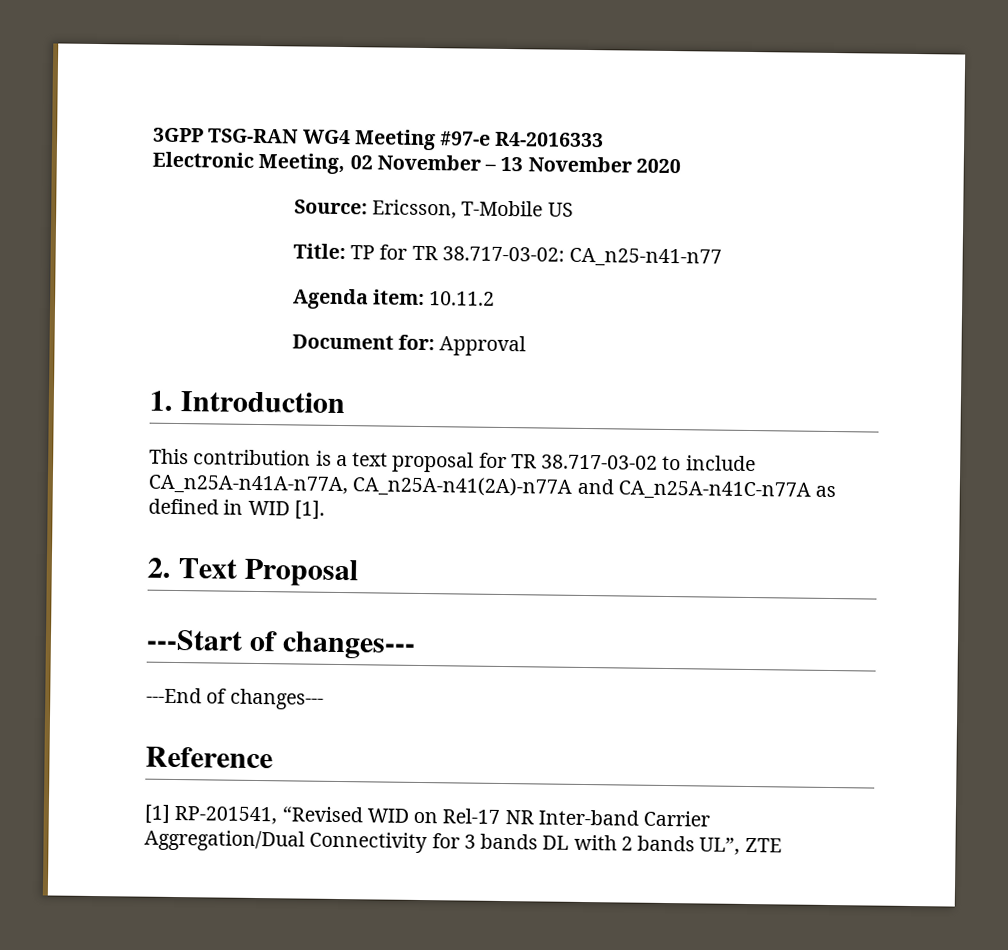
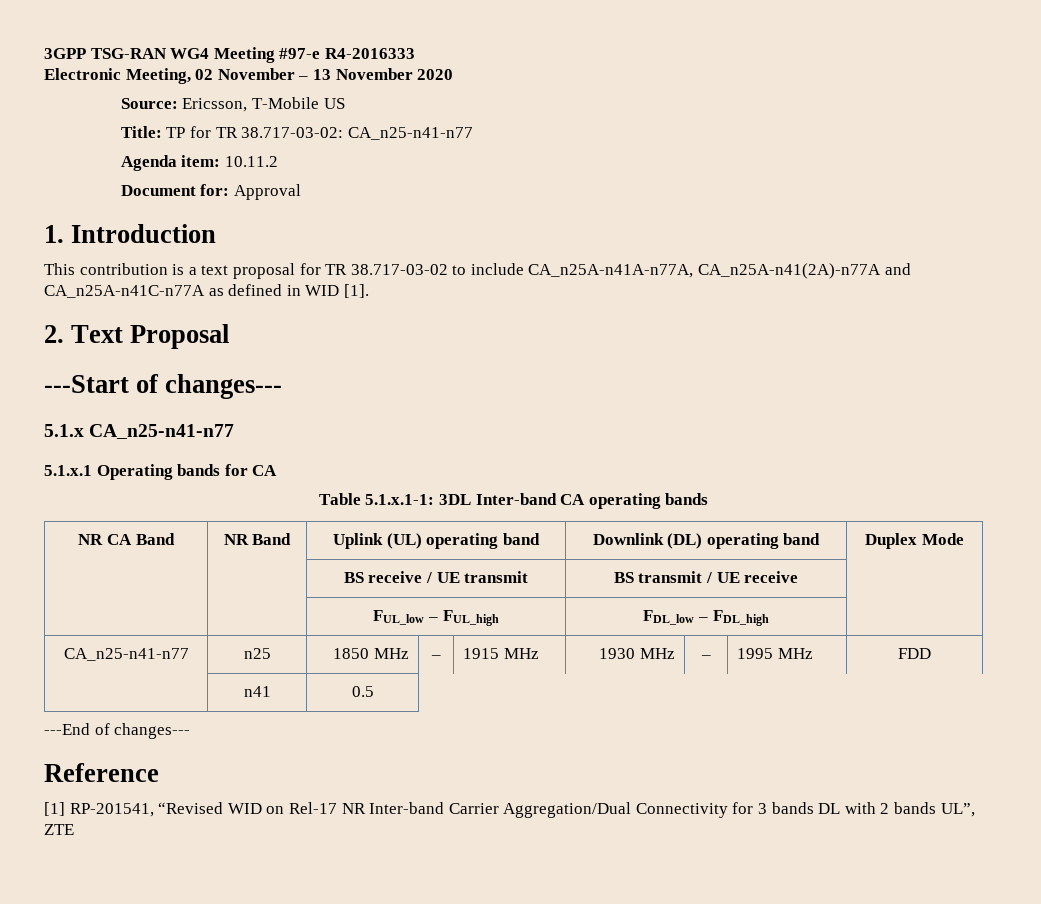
(417, 645) none -> [44,424,235,439] [44,464,278,480] [318,493,709,509] [78,533,175,545] [223,533,292,545] [333,533,540,549] [592,533,821,549] [865,533,964,549] [343,571,529,583] [613,571,799,583] [373,610,499,626] [643,610,769,626] [63,648,189,661] [243,648,271,659] [333,648,409,659] [430,655,441,659] [463,648,539,659] [599,648,675,659] [700,655,711,659] [737,648,813,659] [898,648,931,659] [243,686,271,697] [351,686,374,697] // 5.1.x CA_n25-n41-n77 // 5.1.x.1 Operating bands for CA // Table 5.1.x.1-1: 3DL Inter-band CA operating bands // NR CA Band | NR Band | Uplink (UL) operating band | Downlink (DL) operating band | Duplex Mode // | | BS receive / UE transmit | BS transmit / UE receive | // | | FUL_low – FUL_high | FDL_low – FDL_high | // CA_n25-n41-n77 | n25 | 1850 MHz | – | 1915 MHz | 1930 MHz | – | 1995 MHz | FDD // | n41 | 0.5

